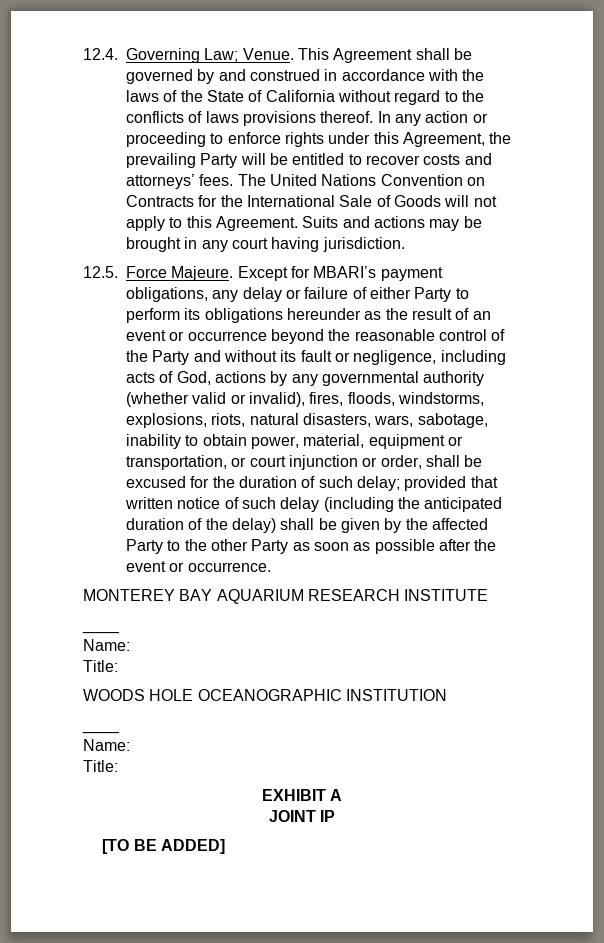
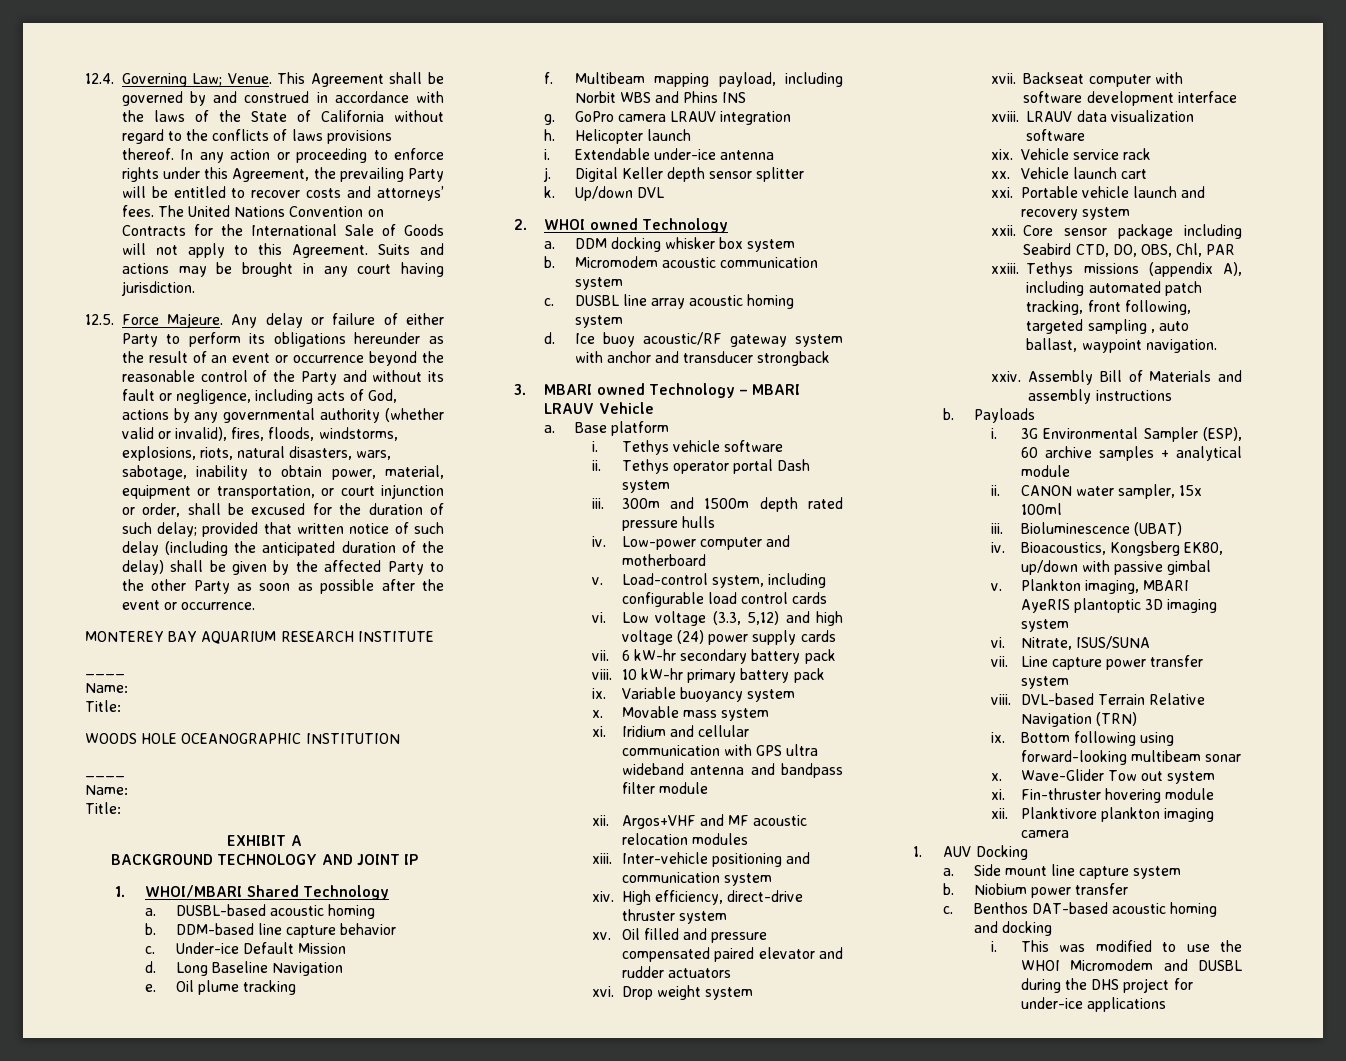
[237,266,443,281] [126,287,239,302] Except for MBARI’s payment obligations, any -> [231,314,258,328] Any
(343, 795) none -> [111,854,353,865] BACKGROUND TECHNOLOGY AND
[102,839,226,854] [TO BE ADDED] -> [115,885,389,900] [145,904,375,919] [145,923,397,938] [145,942,346,954] [145,961,343,976] [145,980,296,995] [544,72,843,87] [574,91,747,103] [544,111,792,125] [544,129,691,144] [544,148,774,160] [543,167,805,182] [544,186,664,201] [514,218,728,233] [544,237,796,252] [544,256,818,268] [574,277,623,290] [544,294,795,309] [574,315,623,328] [544,332,843,347] [574,351,831,366] [514,383,801,398] [544,402,654,414] [544,421,669,436] [591,440,784,455] [591,459,811,474] [621,480,670,493] [591,497,843,512] [621,516,716,531] [591,535,791,550] [621,554,706,566] [591,573,827,588] [621,592,828,607] [591,611,843,626] [621,630,836,645] [591,649,836,664] [591,668,825,683] [591,687,796,702] [591,706,770,721] [591,725,750,737] [621,744,819,756] [621,763,843,778] [621,782,709,794] [591,814,808,829] [621,833,749,845] [591,852,811,867] [621,872,773,886] [591,890,804,905] [621,909,728,924] [591,928,768,943] [621,947,843,962] [621,966,732,978] [591,985,754,1000] [990,72,1183,87] [1023,91,1237,106] [990,110,1194,122] [1026,129,1086,141] [990,148,1152,160] [990,167,1148,179] [990,186,1206,198] [1020,207,1131,220] [990,224,1242,239] [1023,243,1236,257] [990,262,1242,277] [1026,281,1202,296] [1026,300,1191,315] [1026,319,1190,334] [1026,338,1217,353] [990,370,1242,385] [1028,389,1172,404] [943,408,1035,423] [990,427,1242,442] [1020,446,1242,461] [1020,465,1070,477] [990,484,1203,499] [1020,503,1062,515] [990,522,1183,536] [990,541,1224,556] [1020,560,1212,575] [990,579,1190,594] [1020,598,1218,613] [1020,619,1069,632] [990,636,1151,650] [990,655,1204,670] [1020,676,1069,689] [990,693,1206,705] [1020,712,1138,727] [990,731,1175,746] [1020,750,1242,765] [990,769,1216,784] [990,788,1215,803] [990,807,1215,822] [1020,830,1069,838] [913,845,1028,860] [943,864,1182,879] [943,883,1128,898] [943,902,1218,917] [973,921,1052,936] [990,940,1242,952] [1020,959,1242,971] [1020,978,1193,993] [1020,997,1167,1012] 1. WHOI/MBARI Shared Technology // a. DUSBL-based acoustic homing // b. DDM-based line capture behavior // c. Under-ice Default Mission // d. Long Baseline Navigation // e. Oil plume tracking // f. Multibeam mapping payload, including Norbit WBS and Phins INS // g. GoPro camera LRAUV integration // h. Helicopter launch // i. Extendable under-ice antenna // j. Digital Keller depth sensor splitter // k. Up/down DVL // 2. WHOI owned Technology // a. DDM docking whisker box system // b. Micromodem acoustic communication system // c. DUSBL line array acoustic homing system // d. Ice buoy acoustic/RF gateway system with anchor and transducer strongback // 3. MBARI owned Technology – MBARI LRAUV Vehicle // a. Base platform // i. Tethys vehicle software // ii. Tethys operator portal Dash system // iii. 300m and 1500m depth rated pressure hulls // iv. Low-power computer and motherboard // v. Load-control system, including configurable load control cards // vi. Low voltage (3.3, 5,12) and high voltage (24) power supply cards // vii. 6 kW-hr secondary battery pack // viii. 10 kW-hr primary battery pack // ix. Variable buoyancy system // x. Movable mass system // xi. Iridium and cellular communication with GPS ultra wideband antenna and bandpass filter module // xii. Argos+VHF and MF acoustic relocation modules // xiii. Inter-vehicle positioning and communication system // xiv. High efficiency, direct-drive thruster system // xv. Oil filled and pressure compensated paired elevator and rudder actuators // xvi. Drop weight system // xvii. Backseat computer with software development interface // xviii. LRAUV data visualization software // xix. Vehicle service rack // xx. Vehicle launch cart // xxi. Portable vehicle launch and recovery system // xxii. Core sensor package including Seabird CTD, DO, OBS, Chl, PAR // xxiii. Tethys missions (appendix A), including automated patch tracking, front following, targeted sampling , auto ballast, waypoint navigation. // xxiv. Assembly Bill of Materials and assembly instructions // b. Payloads // i. 3G Environmental Sampler (ESP), 60 archive samples + analytical module // ii. CANON water sampler, 15x 100ml // iii. Bioluminescence (UBAT) // iv. Bioacoustics, Kongsberg EK80, up/down with passive gimbal // v. Plankton imaging, MBARI AyeRIS plantoptic 3D imaging system // vi. Nitrate, ISUS/SUNA // vii. Line capture power transfer system // viii. DVL-based Terrain Relative Navigation (TRN) // ix. Bottom following using forward-looking multibeam sonar // x. Wave-Glider Tow out system // xi. Fin-thruster hovering module // xii. Planktivore plankton imaging camera // 1. AUV Docking // a. Side mount line capture system // b. Niobium power transfer // c. Benthos DAT-based acoustic homing and docking // i. This was modified to use the WHOI Micromodem and DUSBL during the DHS project for under-ice applications

